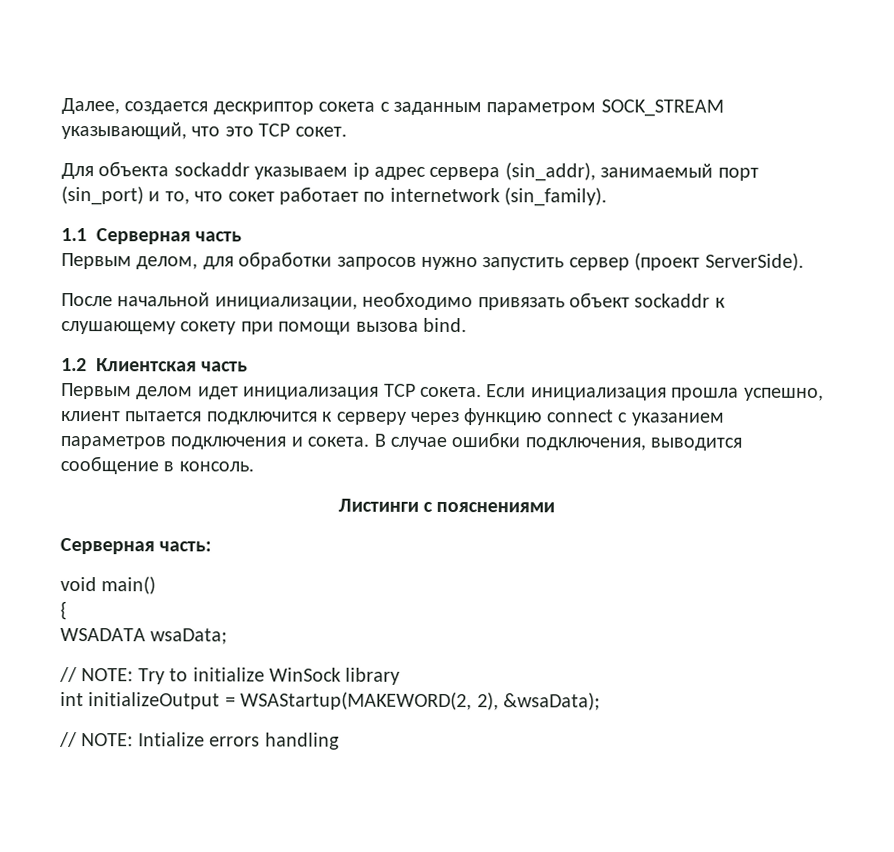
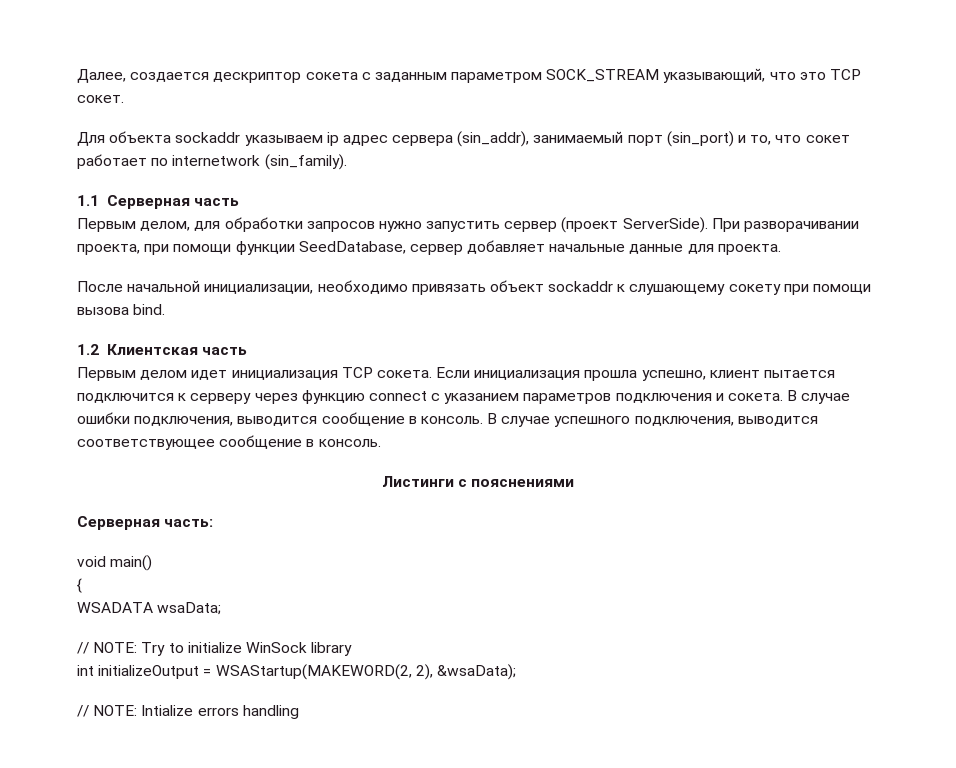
(804, 261) none -> [711,218,860,232] [77,240,781,255] При разворачивании проекта, при помощи функции SeedDatabase, сервер добавляет начальные данные для проекта.
(254, 466) none -> [487,413,818,427] [77,435,381,450] В случае успешного подключения, выводится соответствующее сообщение в консоль.

